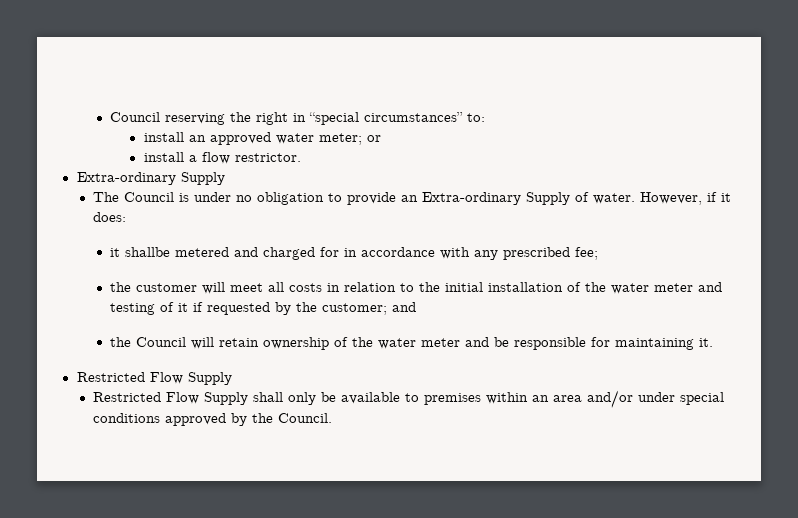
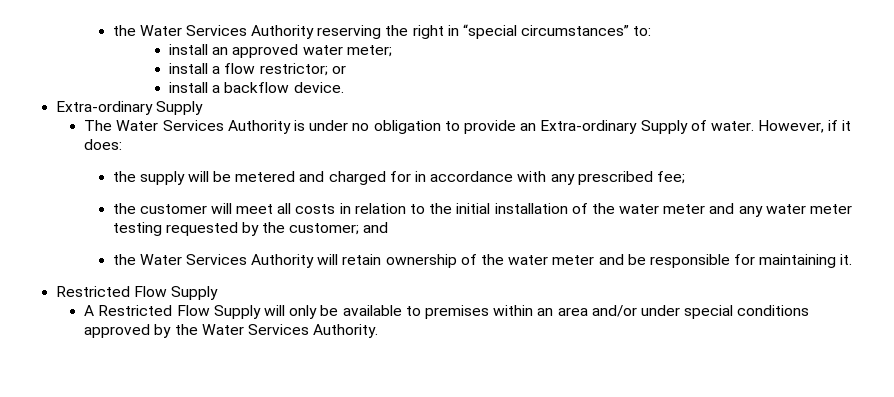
[110,112,161,122] Council -> [112,25,315,39] the Water Services Authority
(362, 139) none -> [168,63,328,76] // install a flow restrictor;
[201,152,301,164] flow restrictor. -> [224,82,344,93] backflow device.
[124,192,175,202] Council -> [116,120,291,134] Water Services Authority
[110,247,171,257] it shallbe -> [112,171,232,185] the supply will be
[110,302,204,315] testing of it if -> [738,204,853,217] [112,222,162,236] any water meter testing
[136,337,187,347] Council -> [139,254,315,268] Water Services Authority
[93,392,284,405] Restricted Flow Supply shall -> [84,305,286,319] A Restricted Flow Supply will
[278,413,333,423] Council. -> [201,324,379,338] Water Services Authority.

